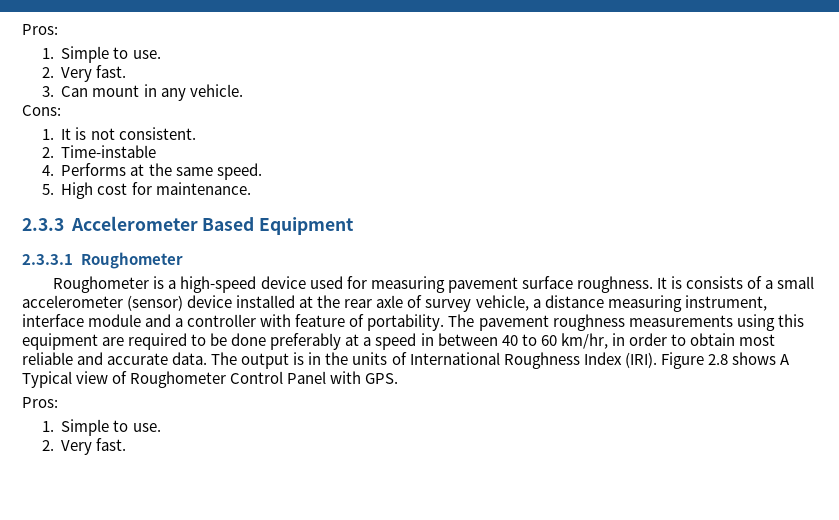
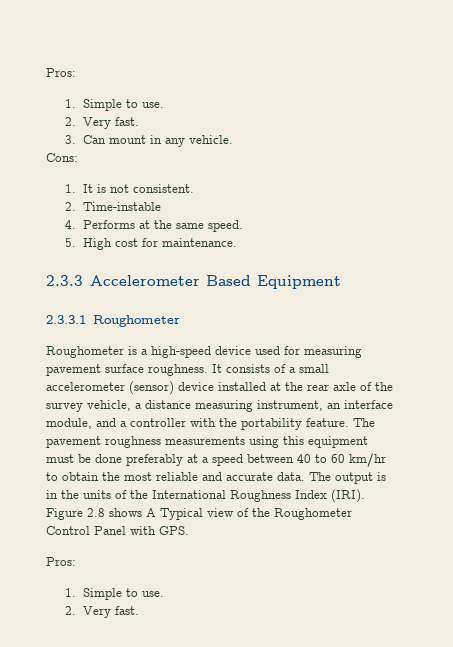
[670,276,682,289] is -> (222, 368) none
(423, 301) none -> [375,382,393,391] the
[22,314,142,327] interface module -> [327,400,393,409] [46,418,92,429] an interface module,
[295,314,445,331] feature of portability. -> [219,418,349,430] the portability feature.
[102,333,207,350] are required to -> [46,454,74,463] must
[420,333,434,346] in -> (243, 460) none
[560,333,667,349] km/hr, in order -> [349,453,386,467] km/hr
(735, 339) none -> [102,472,120,481] the
(407, 358) none -> [130,490,148,499] the
(128, 377) none -> [252,508,270,517] the

